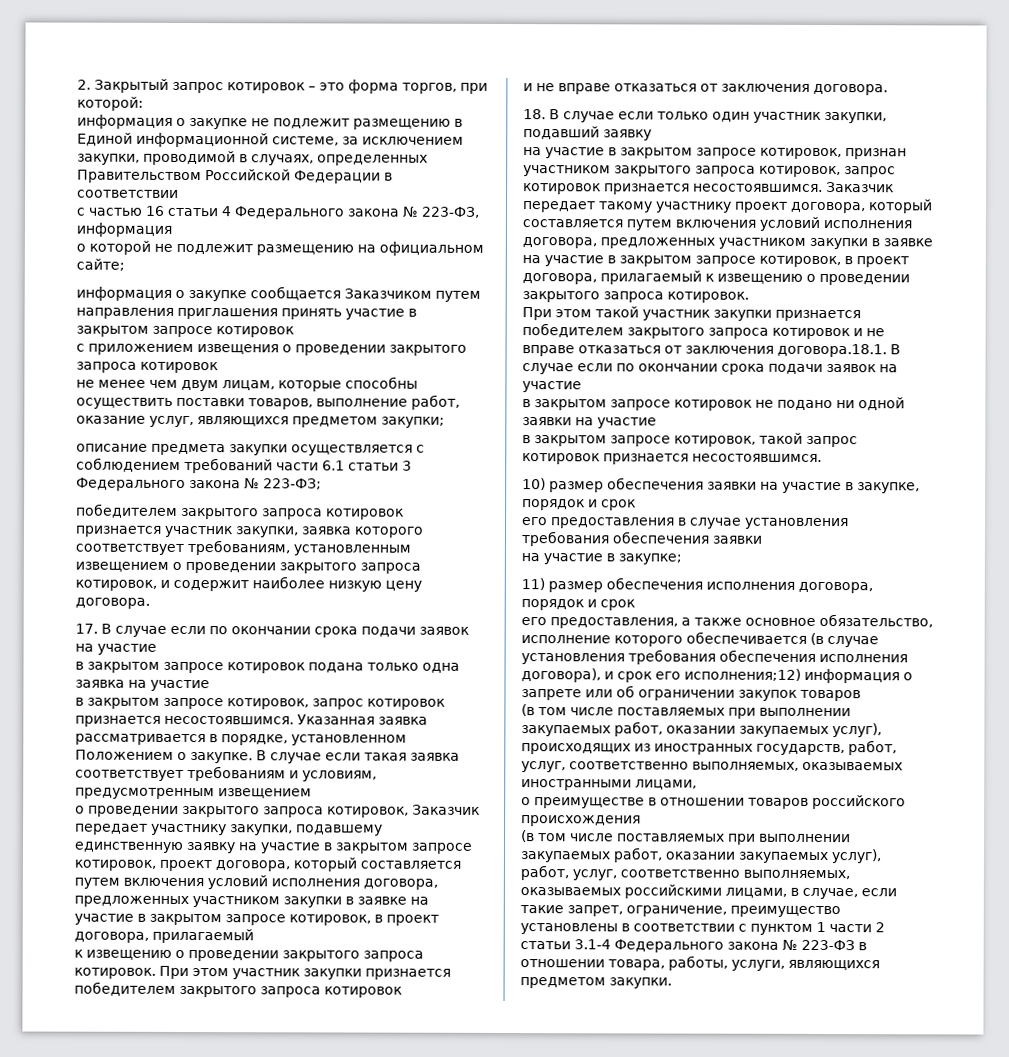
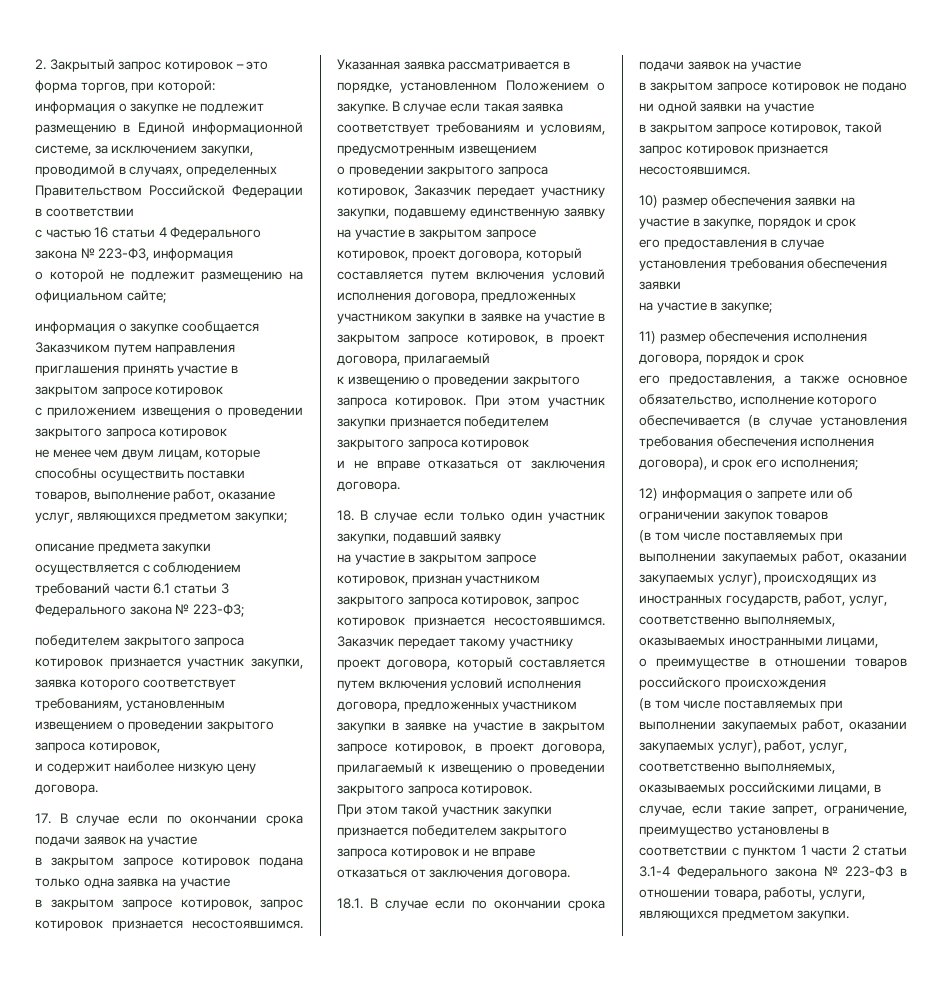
(157, 585) none -> (160, 747) //
[777,343,887,358] договора.18.1. -> [506,869,570,880] [337,898,363,909] договора. // 18.1.
[684,668,801,681] исполнения;12) -> [780,459,858,470] [639,488,658,501] исполнения; // 12)

